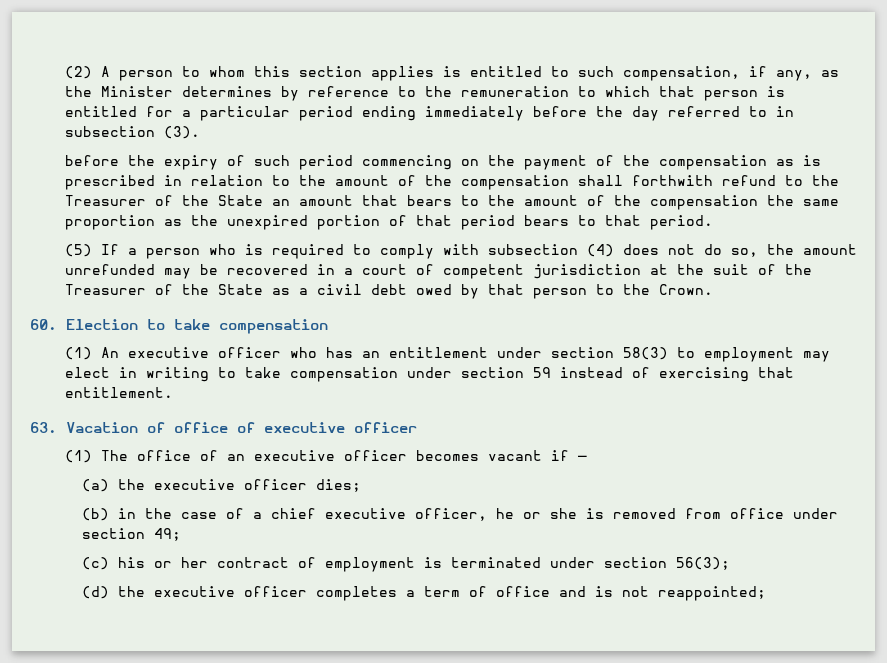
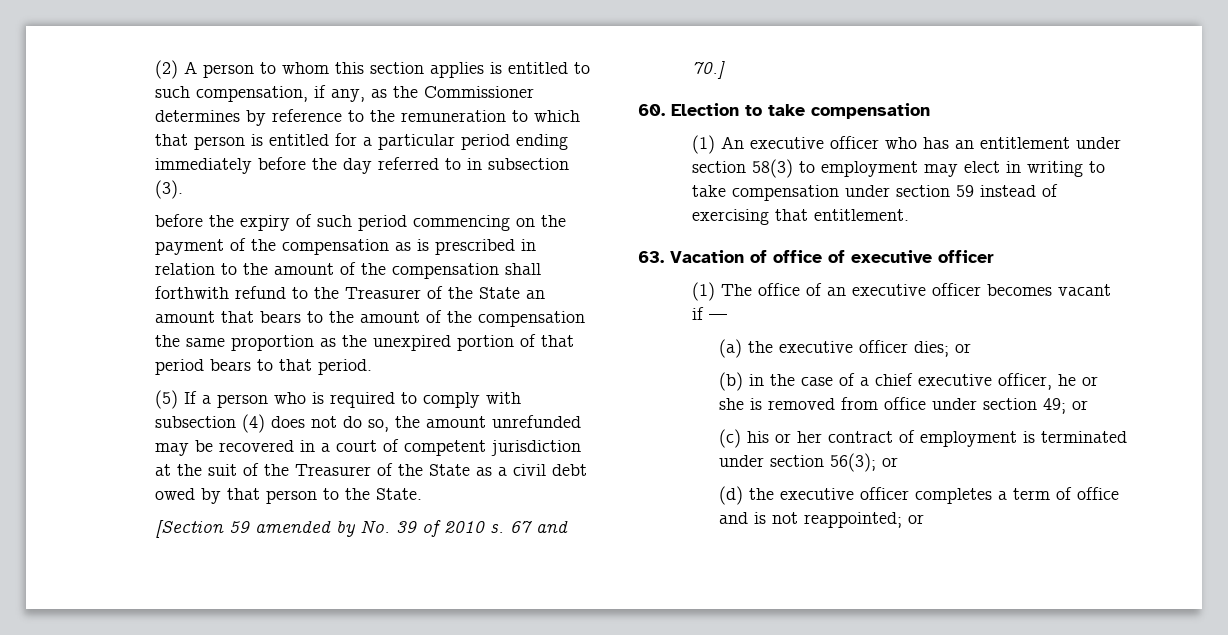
[100,86,173,97] Minister -> [423,86,534,98] Commissioner
[658,284,713,295] Crown. -> [375,488,422,500] [154,519,568,538] [691,61,725,79] State. // [Section 59 amended by No. 39 of 2010 s. 67 and 70.]
(362, 485) none -> [954,343,971,353] or
(182, 534) none -> [1071,400,1088,410] or
(731, 563) none -> [881,457,898,467] or
(767, 593) none -> [907,514,924,524] or

